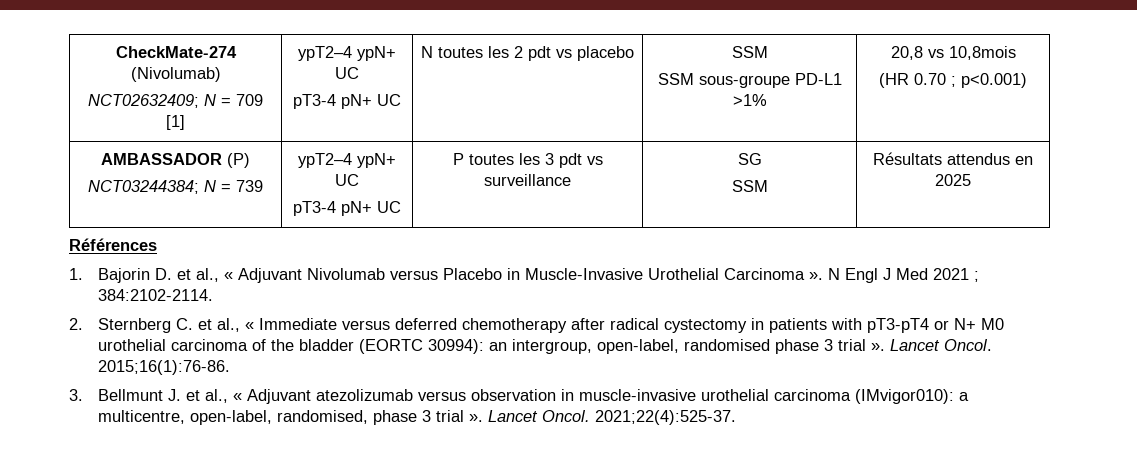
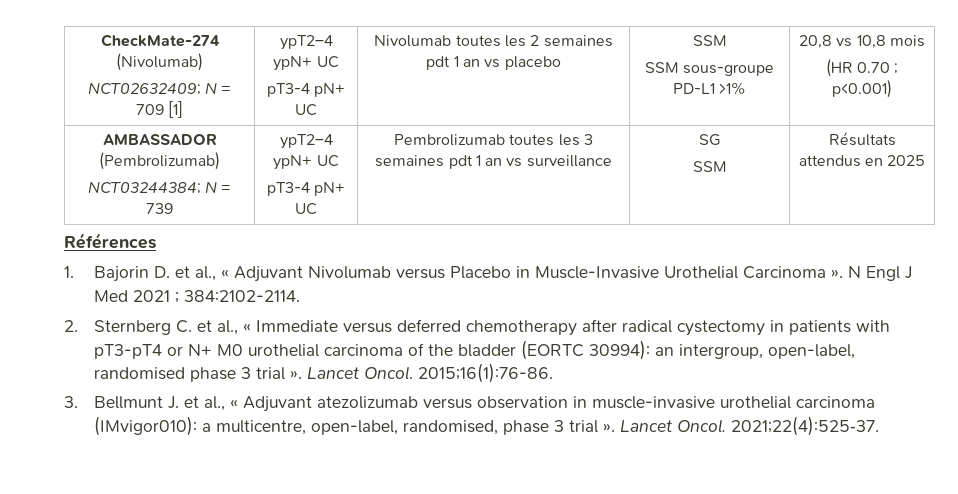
[421,46,433,58] N -> [374,35,452,47] Nivolumab
[528,46,551,61] pdt -> [543,35,613,47] [426,56,480,70] semaines pdt 1 an
[948,46,1016,60] 10,8mois -> [856,35,925,49] 10,8 mois
[227,153,250,168] (P) -> [99,152,220,170] (Pembrolizumab)
[452,153,464,165] P -> [394,134,506,146] Pembrolizumab
[558,153,582,168] pdt -> [375,155,503,169] semaines pdt 1 an

